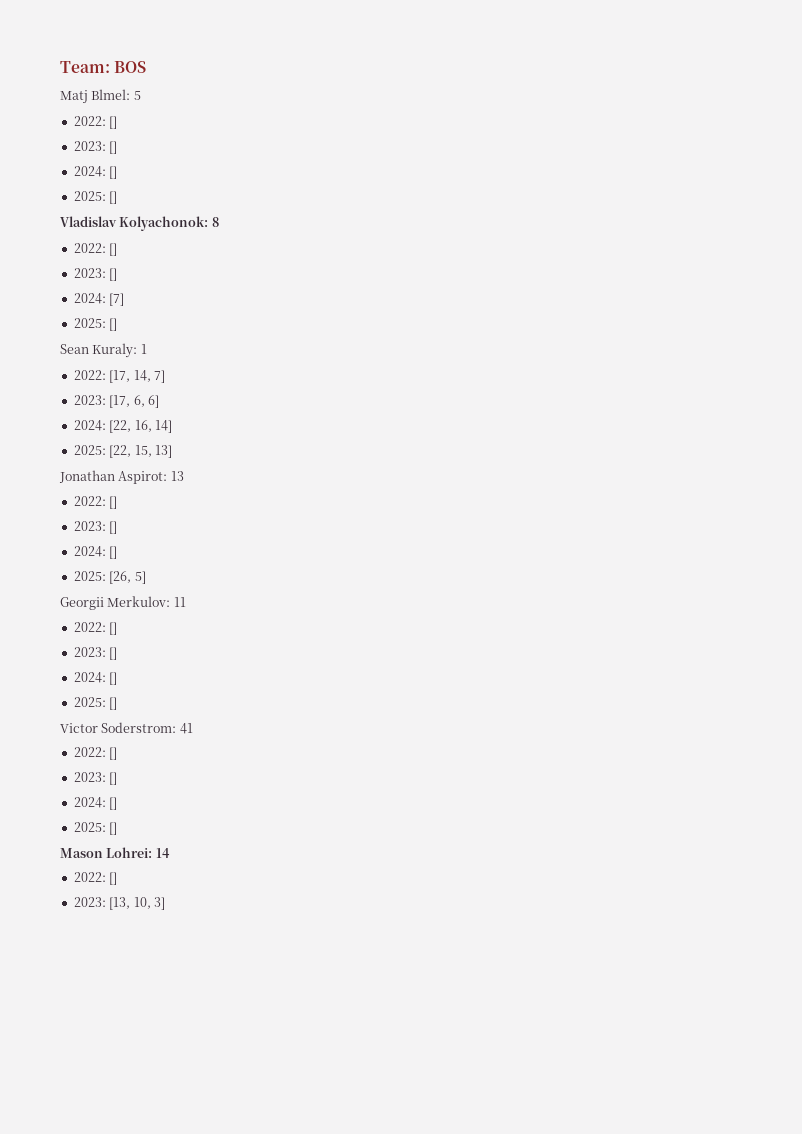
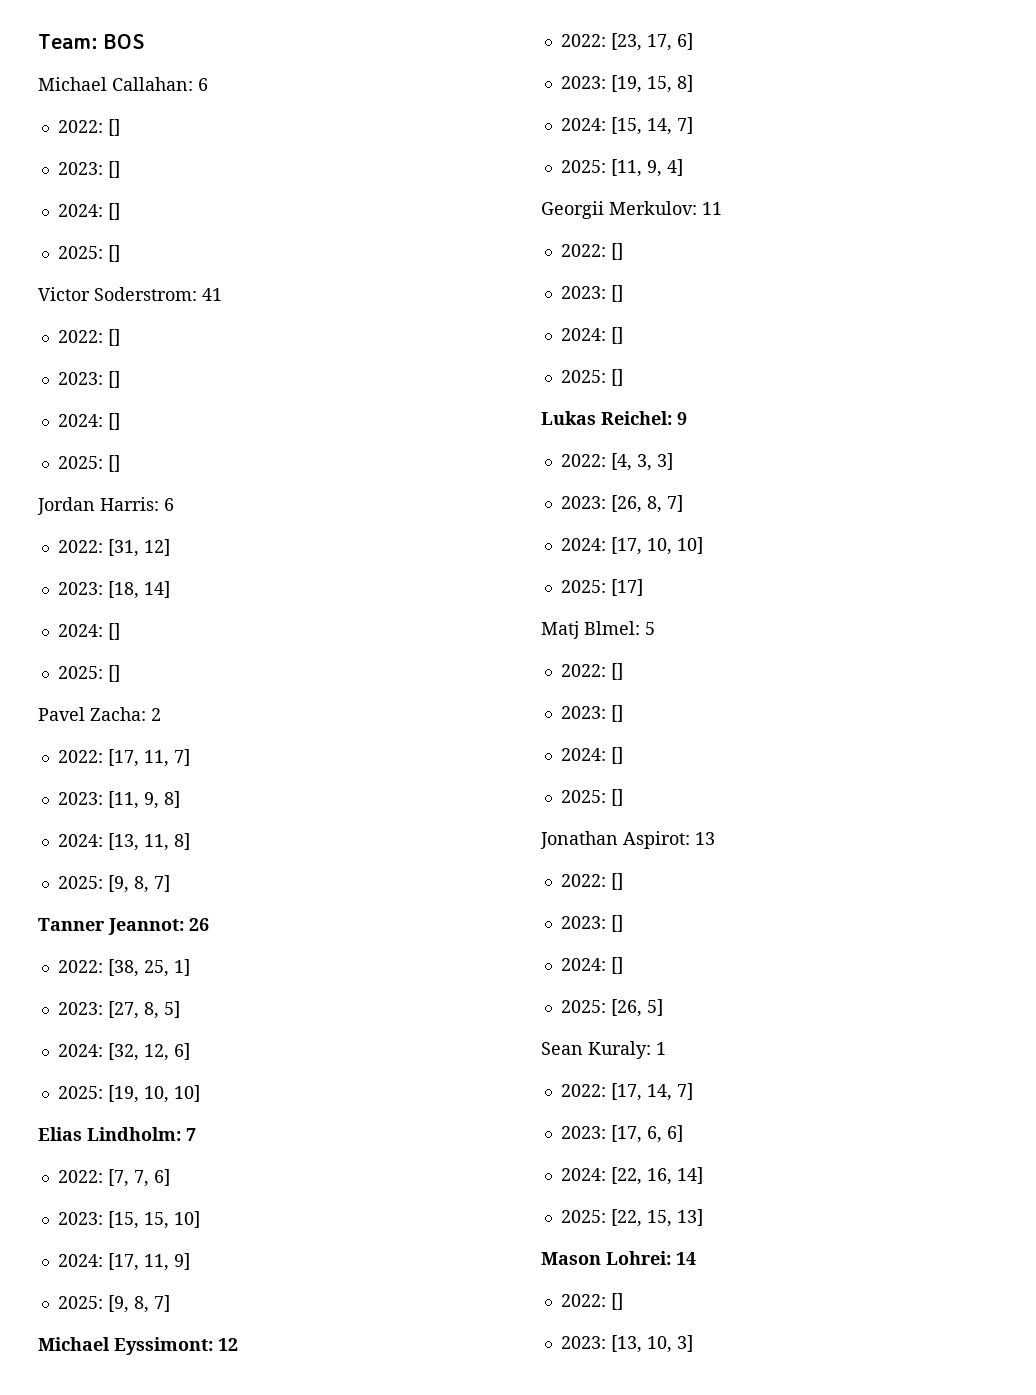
[60,89,141,104] [73,116,118,129] [73,141,118,154] [73,166,118,179] [73,191,118,204] [60,216,219,231] [73,243,118,256] [73,268,118,281] [73,293,125,306] [73,318,118,331] [60,343,147,358] [73,370,165,383] [73,395,159,408] [73,420,172,433] [73,445,172,458] [59,470,184,484] [73,496,118,509] [73,521,118,534] [73,546,118,559] [73,571,146,584] [60,596,186,610] Matj Blmel: 5 // 2022: [] // 2023: [] // 2024: [] // 2025: [] // Vladislav Kolyachonok: 8 // 2022: [] // 2023: [] // 2024: [7] // 2025: [] // Sean Kuraly: 1 // 2022: [17, 14, 7] // 2023: [17, 6, 6] // 2024: [22, 16, 14] // 2025: [22, 15, 13] // Jonathan Aspirot: 13 // 2022: [] // 2023: [] // 2024: [] // 2025: [26, 5] // Georgii Merkulov: 11 -> [38,77,208,91] Michael Callahan: 6
(118, 828) none -> [37,497,174,515] [57,539,170,557] [57,581,170,599] [57,623,120,640] [57,665,120,682] [38,707,161,721] [57,749,190,767] [57,791,180,809] [57,833,190,851] [57,875,170,893] [38,918,209,935] [57,959,190,977] [57,1001,180,1019] [57,1043,190,1061] [57,1085,200,1103] [38,1127,196,1141] [57,1169,170,1187] [57,1211,200,1229] [57,1253,190,1271] [57,1295,170,1313] [38,1337,238,1355] [560,33,693,51] [560,75,693,93] [560,117,693,135] [560,159,683,177] [541,201,722,219] [560,243,623,260] [560,285,623,302] [560,327,623,344] [560,369,623,386] [541,411,687,425] [560,453,673,471] [560,495,683,513] [560,537,703,555] [560,579,643,596] [541,621,655,639] [560,663,623,680] [560,705,623,722] [560,747,623,764] [560,789,623,806] [540,831,715,849] [560,873,623,890] [560,915,623,932] [560,957,623,974] [560,999,663,1017] [541,1041,666,1059] [560,1083,693,1101] [560,1125,683,1143] [560,1167,703,1185] [560,1209,703,1227] // Jordan Harris: 6 // 2022: [31, 12] // 2023: [18, 14] // 2024: [] // 2025: [] // Pavel Zacha: 2 // 2022: [17, 11, 7] // 2023: [11, 9, 8] // 2024: [13, 11, 8] // 2025: [9, 8, 7] // Tanner Jeannot: 26 // 2022: [38, 25, 1] // 2023: [27, 8, 5] // 2024: [32, 12, 6] // 2025: [19, 10, 10] // Elias Lindholm: 7 // 2022: [7, 7, 6] // 2023: [15, 15, 10] // 2024: [17, 11, 9] // 2025: [9, 8, 7] // Michael Eyssimont: 12 // 2022: [23, 17, 6] // 2023: [19, 15, 8] // 2024: [15, 14, 7] // 2025: [11, 9, 4] // Georgii Merkulov: 11 // 2022: [] // 2023: [] // 2024: [] // 2025: [] // Lukas Reichel: 9 // 2022: [4, 3, 3] // 2023: [26, 8, 7] // 2024: [17, 10, 10] // 2025: [17] // Matj Blmel: 5 // 2022: [] // 2023: [] // 2024: [] // 2025: [] // Jonathan Aspirot: 13 // 2022: [] // 2023: [] // 2024: [] // 2025: [26, 5] // Sean Kuraly: 1 // 2022: [17, 14, 7] // 2023: [17, 6, 6] // 2024: [22, 16, 14] // 2025: [22, 15, 13]

